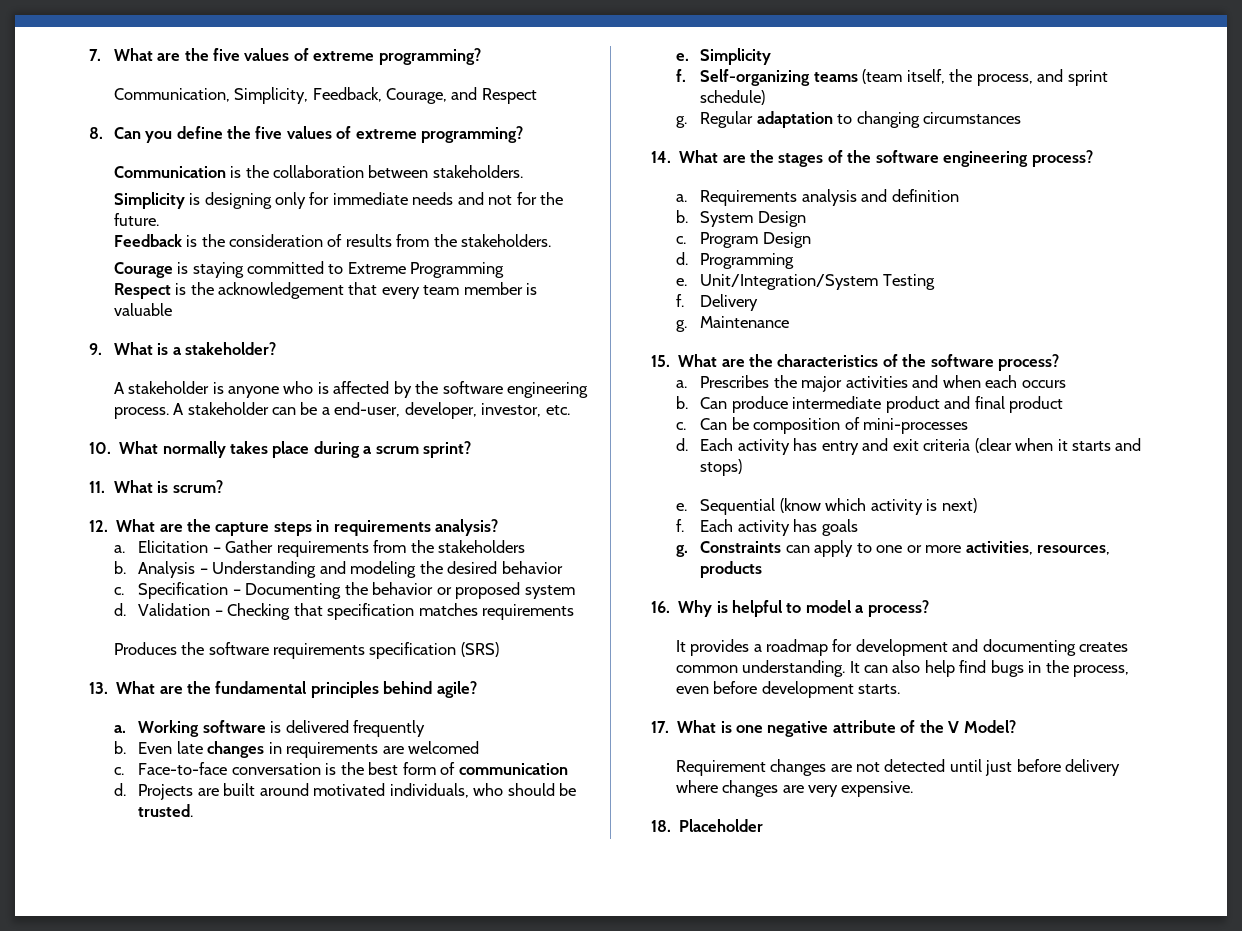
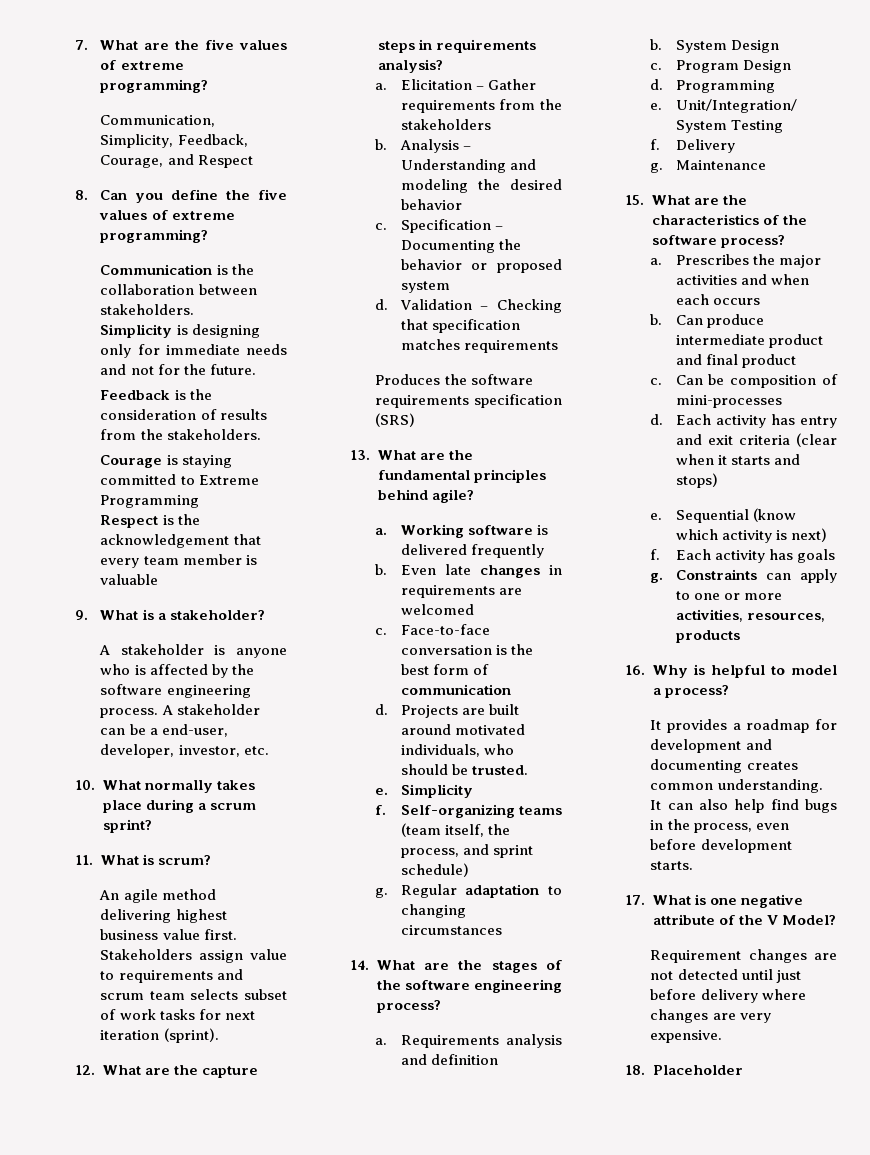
(223, 486) none -> [99,889,216,903] [100,909,227,923] [100,929,237,940] [100,949,287,963] [100,969,243,983] [100,989,287,1000] [100,1009,255,1020] [100,1028,219,1043] // An agile method delivering highest business value first. Stakeholders assign value to requirements and scrum team selects subset of work tasks for next iteration (sprint).

